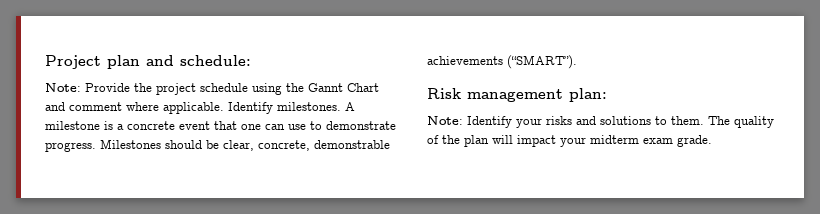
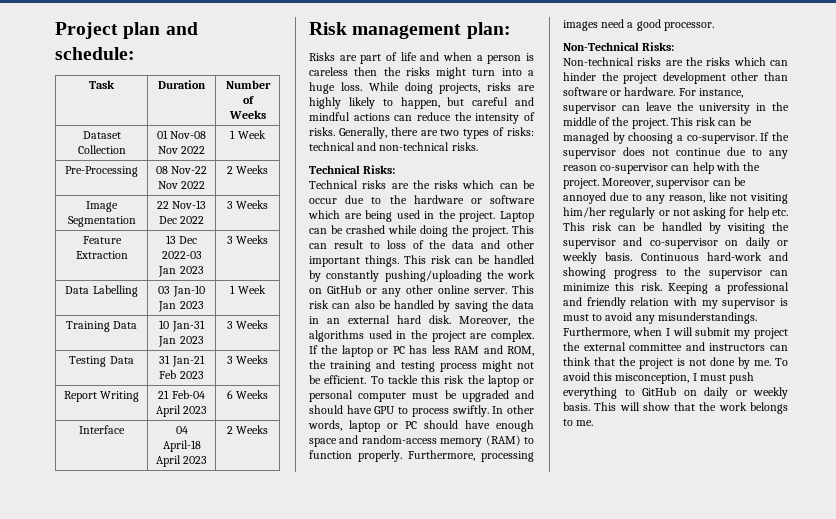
[45,83,379,95] [45,102,355,114] [45,121,396,130] [45,139,390,152] [427,55,577,69] [427,88,607,102] [427,116,774,128] [427,135,712,147] // Note: Provide the project schedule using the Gannt Chart and comment where applicable. Identify milestones. A milestone is a concrete event that one can use to demonstrate progress. Milestones should be clear, concrete, demonstrable achievements (“SMART”). // Risk management plan: // Note: Identify your risks and solutions to them. The quality of the plan will impact your midterm exam grade. -> [89,80,115,89] [158,80,206,89] [225,80,271,89] [242,96,254,104] [228,110,266,119] [82,131,121,139] [77,145,126,154] [156,130,207,139] [157,146,206,154] [230,130,266,139] [65,166,138,177] [155,166,208,174] [157,181,206,189] [226,165,269,174] [86,201,118,212] [67,216,136,227] [156,200,207,209] [158,216,205,224] [226,200,269,209] [82,236,122,244] [75,251,128,259] [165,235,198,244] [161,251,202,259] [158,266,204,277] [226,235,269,244] [65,285,138,297] [158,285,205,297] [158,301,204,312] [230,285,266,294] [65,321,138,332] [159,320,205,332] [158,336,204,347] [226,320,269,329] [69,356,134,367] [159,355,205,367] [159,370,204,379] [226,355,269,364] [63,391,140,402] [158,390,205,399] [155,405,208,417] [226,390,269,399] [79,425,125,434] [175,426,188,434] [162,440,201,452] [155,455,208,467] [226,425,269,434] [309,22,511,39] [309,52,534,64] [309,67,534,79] [309,82,535,94] [309,97,534,109] [309,112,535,124] [309,127,534,139] [309,142,478,151] [309,165,396,174] [309,180,535,189] [309,195,535,204] [308,210,534,222] [309,225,534,237] [309,240,534,249] [309,255,534,267] [309,270,535,282] [309,285,534,297] [309,300,534,312] [309,315,535,326] [309,330,534,342] [309,345,534,357] [309,360,534,372] [309,375,534,387] [309,390,534,402] [309,405,534,417] [308,420,534,432] [309,435,534,447] [309,450,534,462] [563,19,714,31] [563,42,675,51] [563,57,788,66] [563,72,788,84] [563,87,743,98] [563,102,789,114] [563,117,752,129] [563,132,789,144] [563,147,788,159] [563,162,761,174] [563,177,746,189] [563,192,788,204] [563,207,788,219] [563,222,789,234] [563,237,788,249] [562,252,788,264] [563,267,788,279] [563,282,789,294] [563,297,788,309] [563,312,757,324] [563,327,788,339] [563,342,788,351] [563,357,788,369] [563,372,755,384] [563,387,788,399] [563,402,788,414] [563,419,594,426] // Task | Duration | Number of Weeks // Dataset Collection | 01 Nov-08 Nov 2022 | 1 Week // Pre-Processing | 08 Nov-22 Nov 2022 | 2 Weeks // Image Segmentation | 22 Nov-13 Dec 2022 | 3 Weeks // Feature Extraction | 13 Dec 2022-03 Jan 2023 | 3 Weeks // Data Labelling | 03 Jan-10 Jan 2023 | 1 Week // Training Data | 10 Jan-31 Jan 2023 | 3 Weeks // Testing Data | 31 Jan-21 Feb 2023 | 3 Weeks // Report Writing | 21 Feb-04 April 2023 | 6 Weeks // Interface | 04 April-18 April 2023 | 2 Weeks // Risk management plan: // Risks are part of life and when a person is careless then the risks might turn into a huge loss. While doing projects, risks are highly likely to happen, but careful and mindful actions can reduce the intensity of risks. Generally, there are two types of risks: technical and non-technical risks. // Technical Risks: // Technical risks are the risks which can be occur due to the hardware or software which are being used in the project. Laptop can be crashed while doing the project. This can result to loss of the data and other important things. This risk can be handled by constantly pushing/uploading the work on GitHub or any other online server. This risk can also be handled by saving the data in an external hard disk. Moreover, the algorithms used in the project are complex. If the laptop or PC has less RAM and ROM, the training and testing process might not be efficient. To tackle this risk the laptop or personal computer must be upgraded and should have GPU to process swiftly. In other words, laptop or PC should have enough space and random-access memory (RAM) to function properly. Furthermore, processing images need a good processor. // Non-Technical Risks: // Non-technical risks are the risks which can hinder the project development other than software or hardware. For instance, supervisor can leave the university in the middle of the project. This risk can be managed by choosing a co-supervisor. If the supervisor does not continue due to any reason co-supervisor can help with the project. Moreover, supervisor can be annoyed due to any reason, like not visiting him/her regularly or not asking for help etc. This risk can be handled by visiting the supervisor and co-supervisor on daily or weekly basis. Continuous hard-work and showing progress to the supervisor can minimize this risk. Keeping a professional and friendly relation with my supervisor is must to avoid any misunderstandings. Furthermore, when I will submit my project the external committee and instructors can think that the project is not done by me. To avoid this misconception, I must push everything to GitHub on daily or weekly basis. This will show that the work belongs to me.

